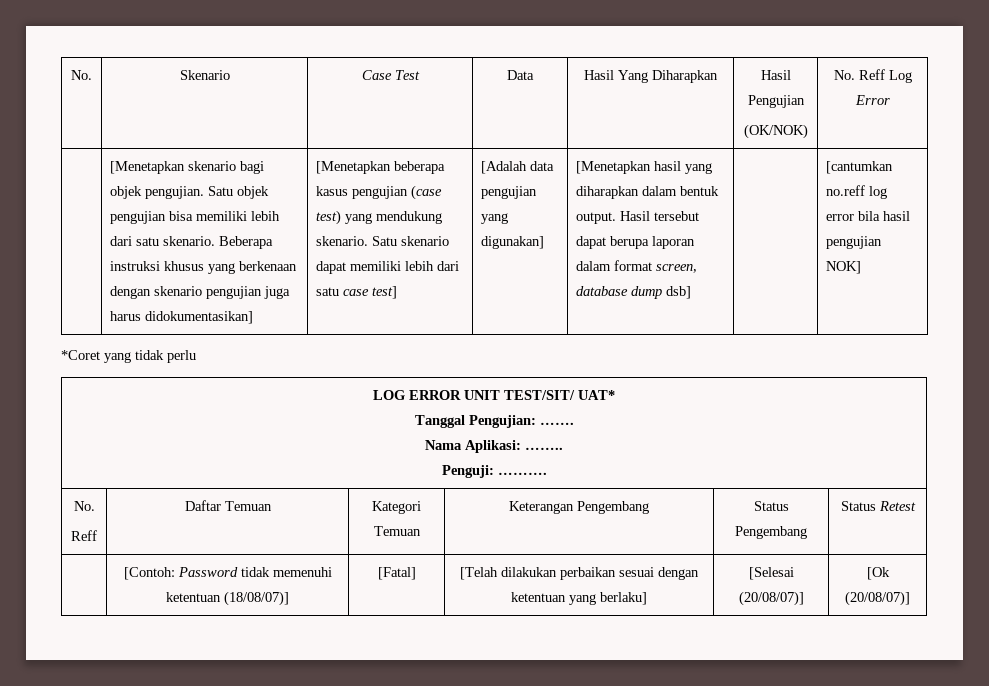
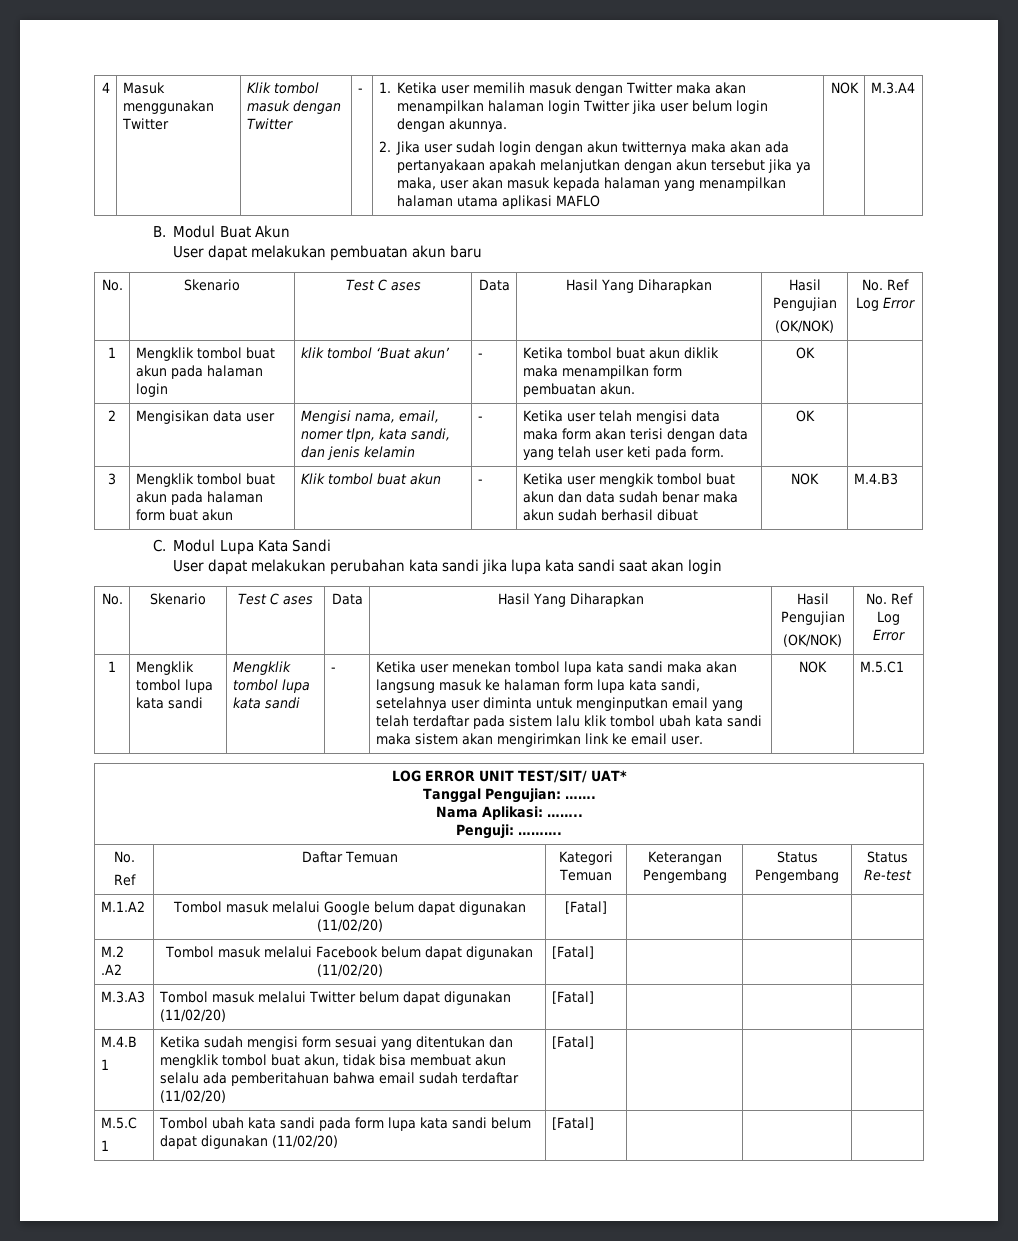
[71,70,92,80] [179,70,230,80] [361,70,420,80] [507,70,534,80] [584,70,718,83] [760,70,791,80] [747,95,805,108] [743,124,808,139] [833,69,912,83] [854,95,890,105] [110,161,265,174] [110,186,270,199] [110,211,281,224] [110,236,274,249] [110,261,298,274] [110,286,291,299] [110,311,254,324] [316,161,446,174] [316,185,443,200] [316,210,443,225] [316,236,450,246] [316,261,460,274] [316,286,398,299] [481,161,555,174] [481,186,538,199] [481,213,509,224] [481,236,545,249] [576,161,713,174] [576,186,720,199] [576,211,700,224] [576,236,696,249] [576,260,698,273] [576,286,692,299] [826,161,894,174] [826,185,888,199] [826,211,911,221] [826,236,883,249] [826,261,862,274] [61,350,196,363] No. | Skenario | Case Test | Data | Hasil Yang Diharapkan | Hasil Pengujian // (OK/NOK) | No. Reff Log Error // | [Menetapkan skenario bagi objek pengujian. Satu objek pengujian bisa memiliki lebih dari satu skenario. Beberapa instruksi khusus yang berkenaan dengan skenario pengujian juga harus didokumentasikan] | [Menetapkan beberapa kasus pengujian (case test) yang mendukung skenario. Satu skenario dapat memiliki lebih dari satu case test] | [Adalah data pengujian yang digunakan] | [Menetapkan hasil yang diharapkan dalam bentuk output. Hasil tersebut dapat berupa laporan dalam format screen, database dump dsb] | | [cantumkan no.reff log error bila hasil pengujian NOK] // *Coret yang tidak perlu -> [101,82,110,93] [122,82,165,94] [122,100,214,114] [121,118,169,130] [246,82,319,94] [246,100,341,114] [246,118,293,130] [357,88,363,93] [378,82,747,96] [397,100,769,114] [397,118,508,132] [378,141,790,155] [397,159,812,173] [397,177,787,191] [397,195,601,209] [830,82,859,94] [870,82,915,94] [152,225,290,238] [172,245,482,261] [101,279,123,291] [184,279,240,291] [345,279,421,291] [478,279,510,291] [566,279,712,293] [788,279,821,291] [772,297,837,311] [775,320,834,333] [862,279,909,291] [856,297,915,311] [108,347,116,358] [135,347,275,361] [135,365,263,379] [135,383,168,397] [300,347,450,359] [477,353,483,358] [522,347,719,359] [522,365,682,379] [522,383,635,397] [795,347,815,359] [108,410,116,421] [135,410,275,424] [300,410,439,424] [300,428,450,442] [300,446,415,460] [477,416,483,421] [522,410,720,424] [522,428,748,442] [522,446,724,460] [795,410,815,422] [108,473,116,485] [135,473,275,487] [135,491,263,505] [135,509,233,521] [300,473,441,485] [477,479,483,484] [522,473,735,487] [522,491,738,503] [522,509,698,521] [791,473,819,485] [853,473,898,485] [152,539,331,555] [172,559,723,575] [101,593,123,605] [150,593,206,605] [238,593,313,605] [331,593,363,605] [497,593,644,607] [796,593,829,605] [780,611,845,625] [783,634,842,647] [865,593,913,605] [877,611,900,625] [873,629,905,641] [108,661,116,672] [135,661,194,675] [135,679,213,693] [135,697,203,709] [232,661,291,675] [232,679,310,693] [232,697,300,709] [330,667,336,672] [375,661,737,675] [375,679,700,693] [375,697,743,711] [375,715,762,729] [375,733,703,747] [799,661,827,673] [859,661,904,673] 4 | Masuk menggunakan Twitter | Klik tombol masuk dengan Twitter | - | 1. Ketika user memilih masuk dengan Twitter maka akan menampilkan halaman login Twitter jika user belum login dengan akunnya. // 2. Jika user sudah login dengan akun twitternya maka akan ada pertanyakaan apakah melanjutkan dengan akun tersebut jika ya maka, user akan masuk kepada halaman yang menampilkan halaman utama aplikasi MAFLO | NOK | M.3.A4 // B. Modul Buat Akun // User dapat melakukan pembuatan akun baru // No. | Skenario | Test C ases | Data | Hasil Yang Diharapkan | Hasil Pengujian // (OK/NOK) | No. Ref Log Error // 1 | Mengklik tombol buat akun pada halaman login | klik tombol ‘Buat akun’ | - | Ketika tombol buat akun diklik maka menampilkan form pembuatan akun. | OK | // 2 | Mengisikan data user | Mengisi nama, email, nomer tlpn, kata sandi, dan jenis kelamin | - | Ketika user telah mengisi data maka form akan terisi dengan data yang telah user keti pada form. | OK | // 3 | Mengklik tombol buat akun pada halaman form buat akun | Klik tombol buat akun | - | Ketika user mengkik tombol buat akun dan data sudah benar maka akun sudah berhasil dibuat | NOK | M.4.B3 // C. Modul Lupa Kata Sandi // User dapat melakukan perubahan kata sandi jika lupa kata sandi saat akan login // No. | Skenario | Test C ases | Data | Hasil Yang Diharapkan | Hasil Pengujian // (OK/NOK) | No. Ref Log Error // 1 | Mengklik tombol lupa kata sandi | Mengklik tombol lupa kata sandi | - | Ketika user menekan tombol lupa kata sandi maka akan langsung masuk ke halaman form lupa kata sandi, setelahnya user diminta untuk menginputkan email yang telah terdaftar pada sistem lalu klik tombol ubah kata sandi maka sistem akan mengirimkan link ke email user. | NOK | M.5.C1
[71,530,97,541] Reff -> [113,874,136,886] Ref
[878,501,916,511] [123,567,332,580] [166,591,289,606] [377,567,416,580] [460,567,699,580] [511,592,647,605] [748,567,794,580] [738,591,804,606] [866,567,890,580] [845,591,910,606] Retest // | [Contoh: Password tidak memenuhi ketentuan (18/08/07)] | [Fatal] | [Telah dilakukan perbaikan sesuai dengan ketentuan yang berlaku] | [Selesai (20/08/07)] | [Ok (20/08/07)] -> [864,869,912,881] [100,901,145,912] [172,901,526,915] [316,919,383,932] [565,901,608,914] [100,946,124,957] [100,964,122,975] [165,946,533,960] [316,964,383,977] [551,946,594,959] [100,991,145,1003] [158,991,511,1005] [159,1009,226,1022] [551,991,594,1004] [100,1036,137,1047] [100,1059,109,1070] [159,1036,513,1050] [159,1054,506,1068] [159,1072,519,1086] [159,1090,226,1103] [551,1036,594,1049] [100,1117,137,1129] [100,1140,109,1151] [158,1117,531,1131] [159,1135,338,1149] [551,1117,594,1130] Re-test // M.1.A2 | Tombol masuk melalui Google belum dapat digunakan (11/02/20) | [Fatal] | | | // M.2 .A2 | Tombol masuk melalui Facebook belum dapat digunakan (11/02/20) | [Fatal] | | | // M.3.A3 | Tombol masuk melalui Twitter belum dapat digunakan (11/02/20) | [Fatal] | | | // M.4.B // 1 | Ketika sudah mengisi form sesuai yang ditentukan dan mengklik tombol buat akun, tidak bisa membuat akun selalu ada pemberitahuan bahwa email sudah terdaftar (11/02/20) | [Fatal] | | | // M.5.C // 1 | Tombol ubah kata sandi pada form lupa kata sandi belum dapat digunakan (11/02/20) | [Fatal] | | |

